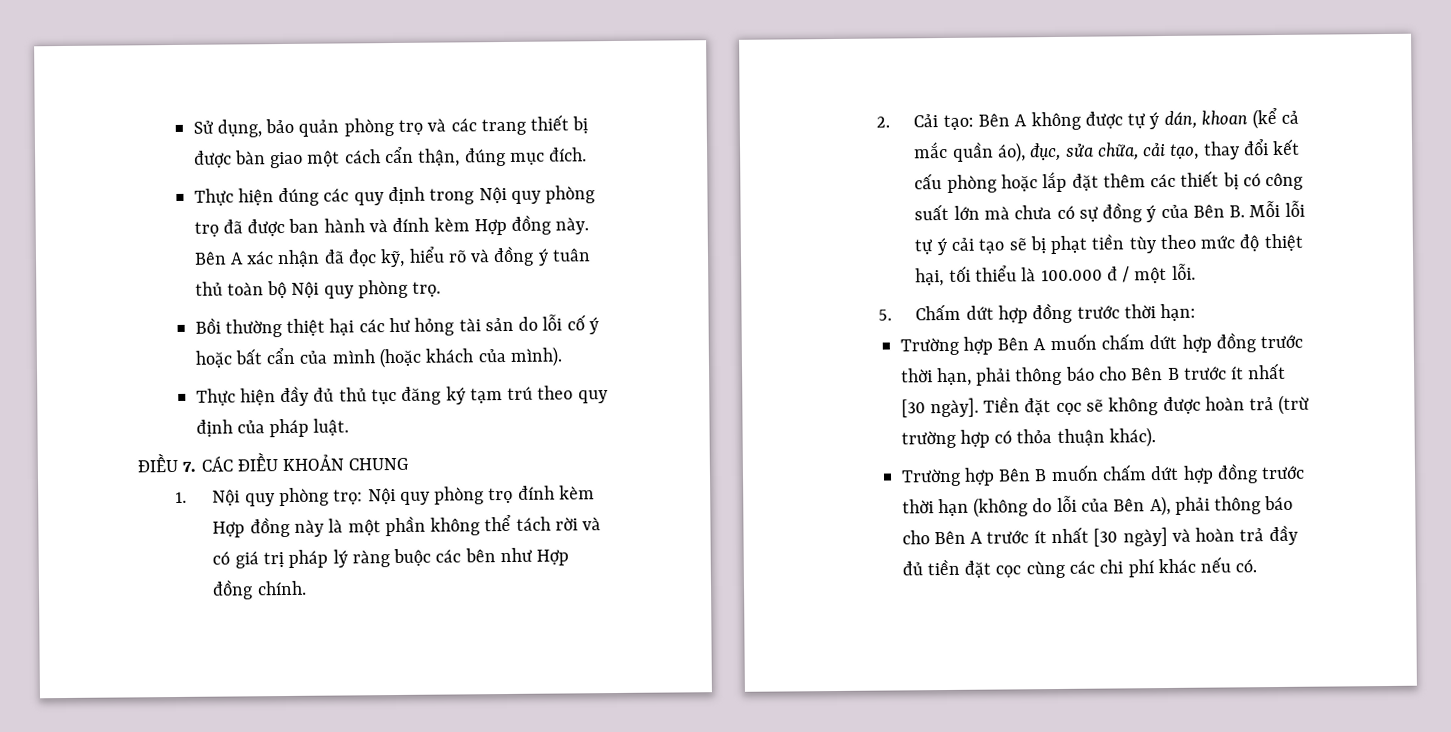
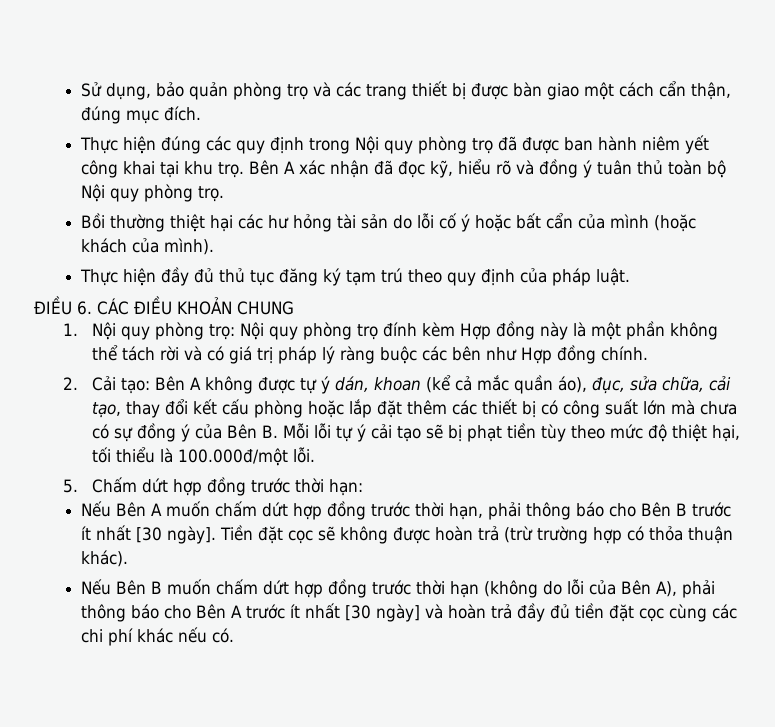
[368,214,590,236] và đính kèm Hợp đồng này. -> [642,135,710,154] [81,160,245,178] niêm yết công khai tại khu trọ.
[182,461,197,472] 7. -> [77,301,92,315] 6.
[1040,266,1168,284] 100.000 đ / một -> [178,448,289,466] 100.000đ/một
[899,336,993,356] Trường hợp -> [81,501,112,517] Nếu
[900,467,995,487] Trường hợp -> [81,579,112,595] Nếu

